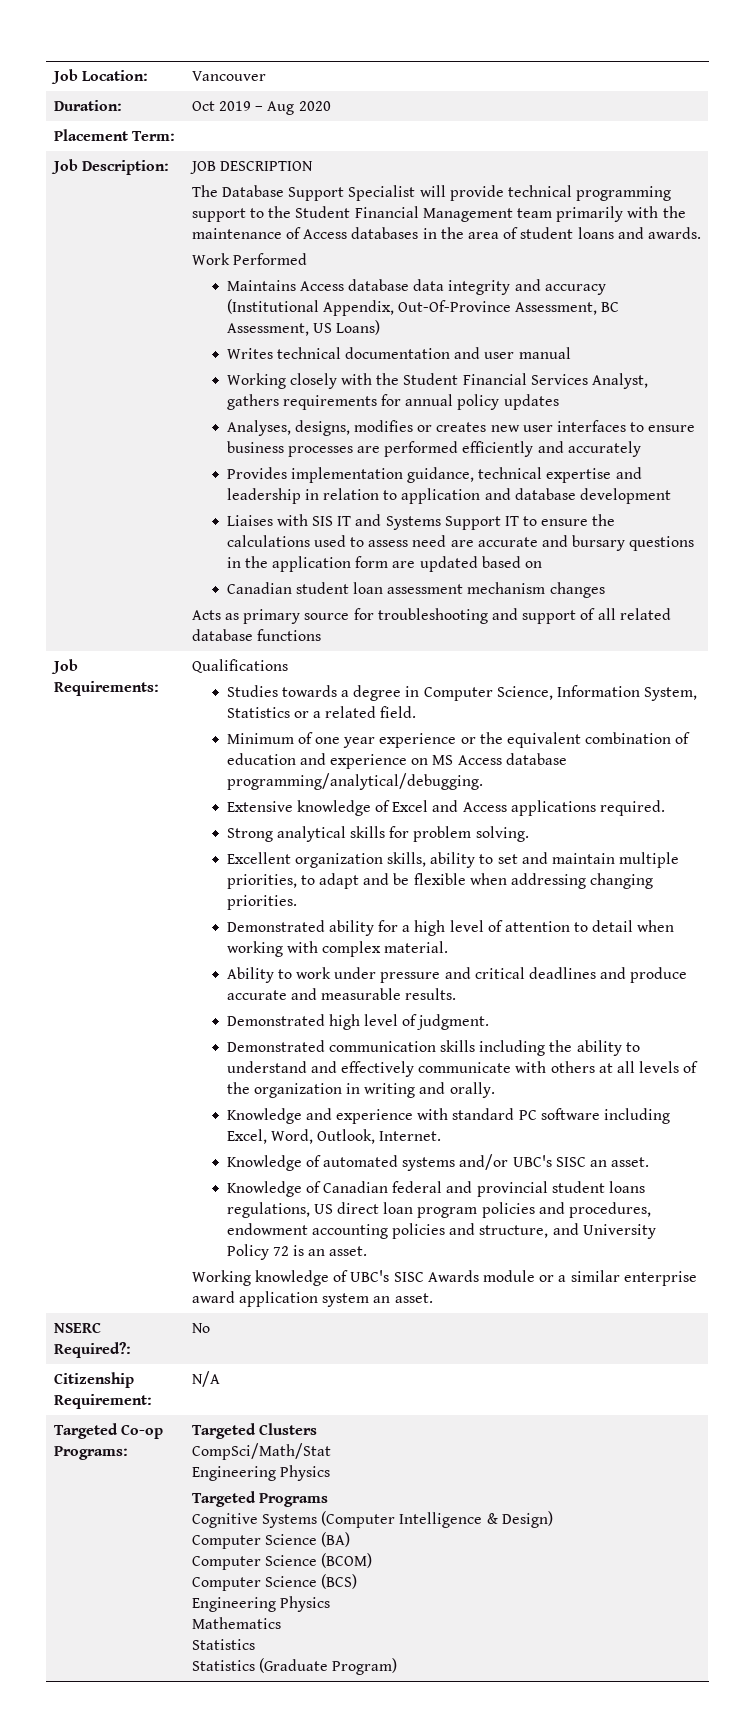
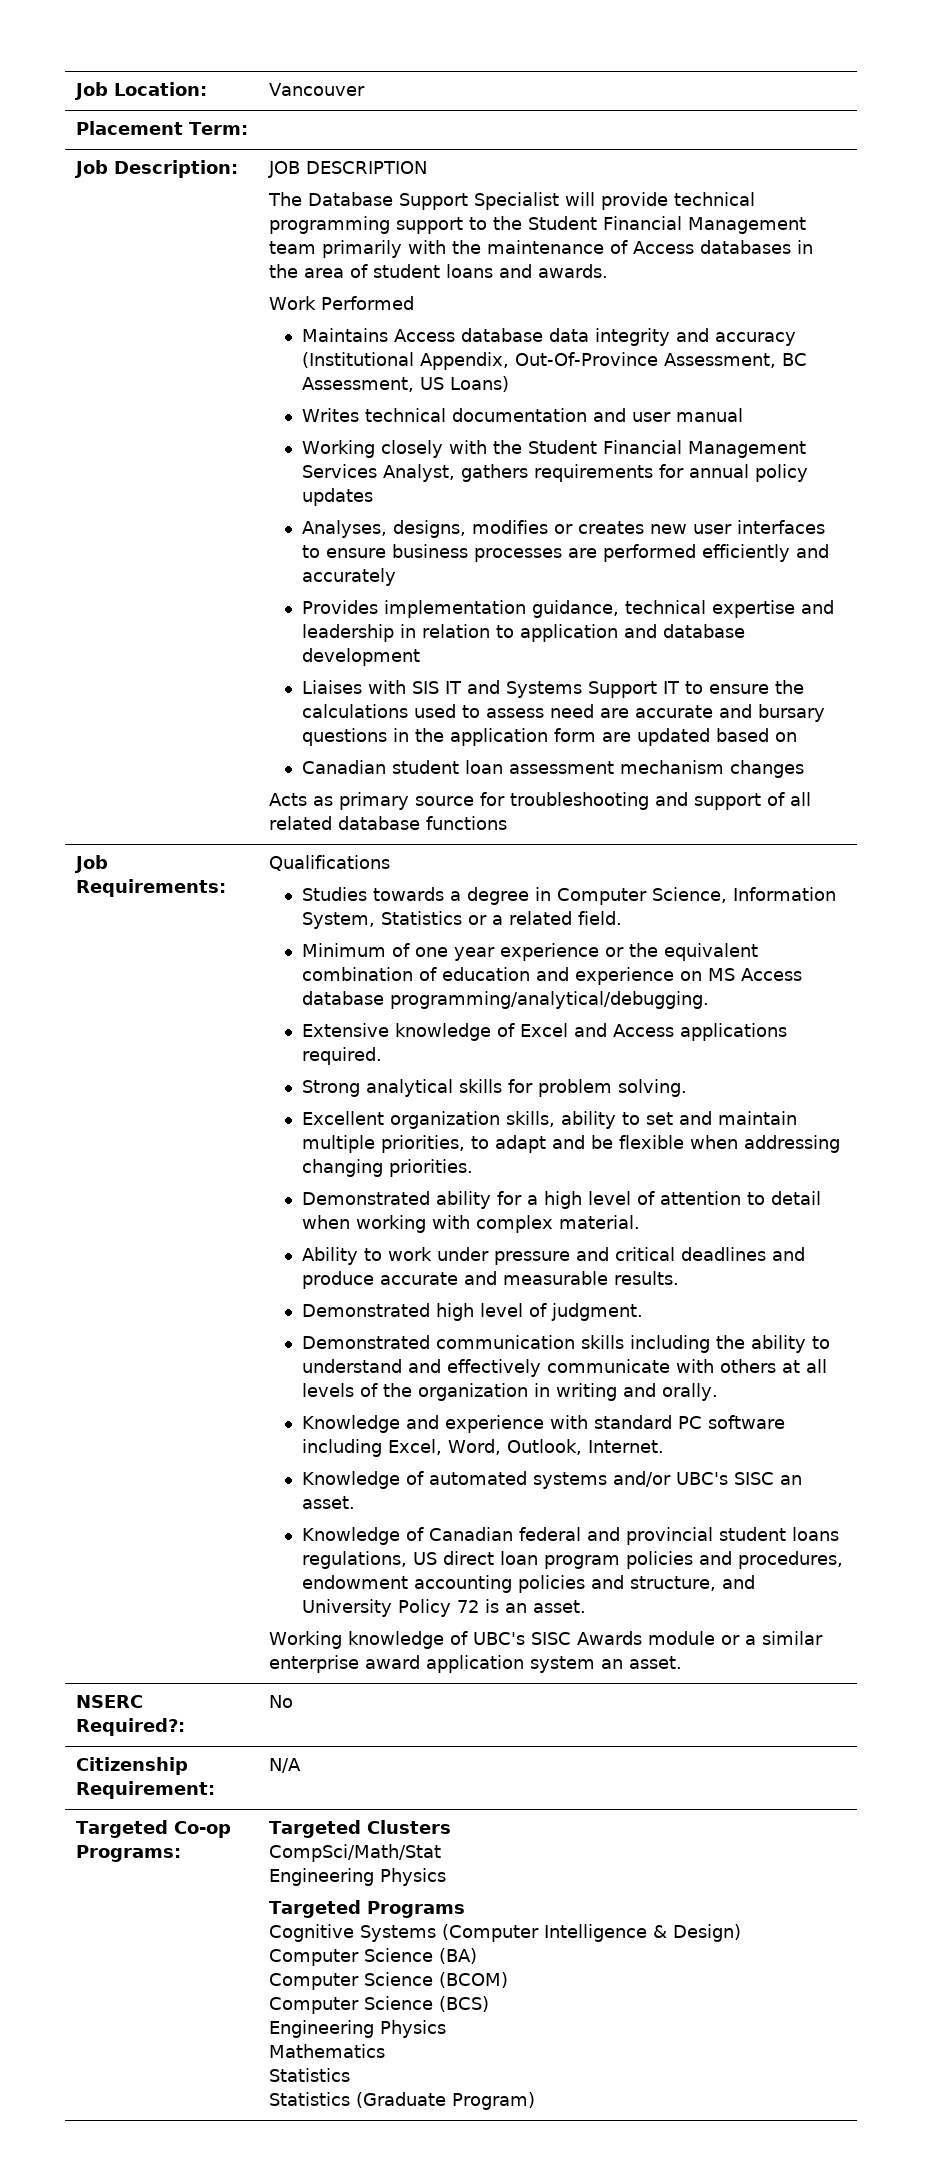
[53,100,122,111] [191,101,331,115] // Duration: | Oct 2019 – Aug 2020 -> (365, 89) none
(527, 379) none -> [687,441,806,458] Management

